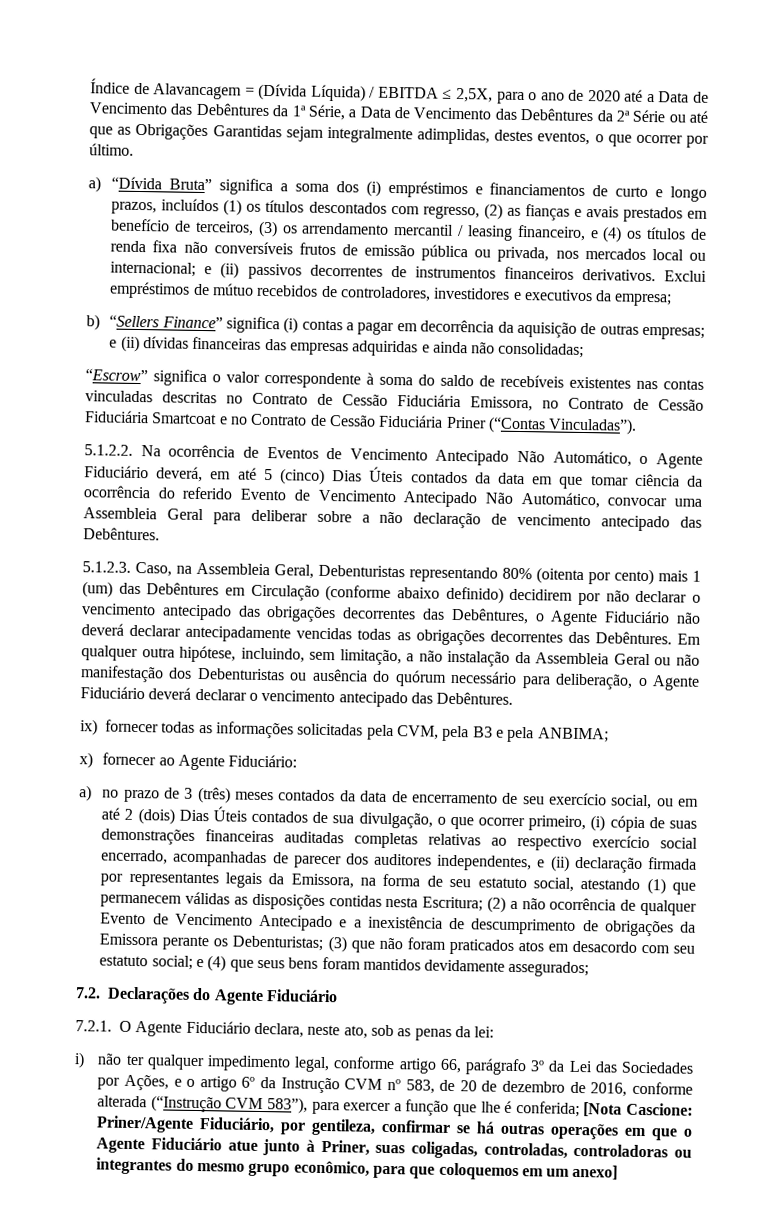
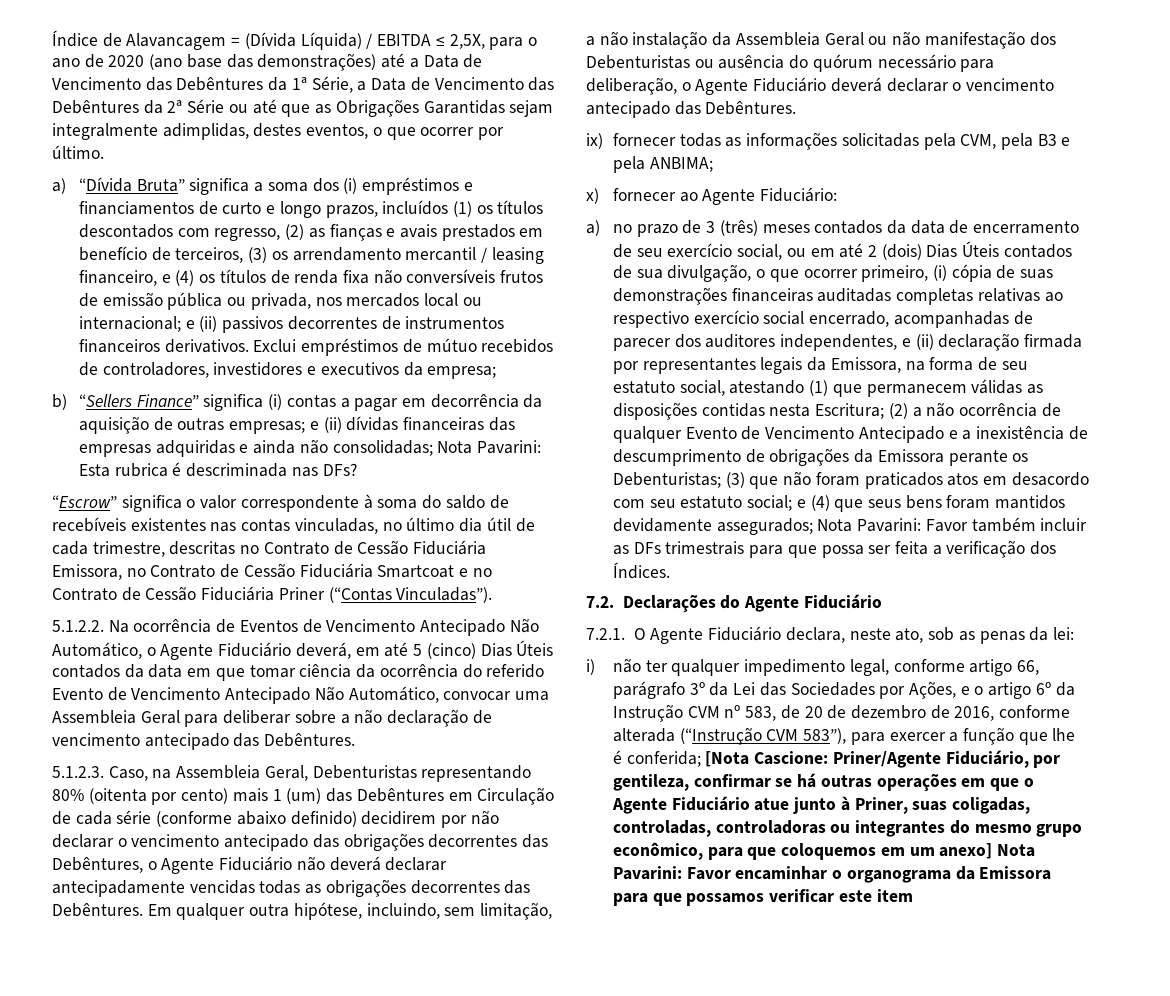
(621, 96) none -> [149,53,377,71] (ano base das demonstrações)
(585, 350) none -> [437,440,542,454] [78,462,357,477] Nota Pavarini: Esta rubrica é descriminada nas DFs?
[85,390,153,403] vinculadas -> [294,517,535,534] [52,541,165,557] vinculadas, no último dia útil de cada trimestre,
(320, 592) none -> [52,810,152,825] de cada série
(590, 969) none -> [817,517,1088,532] [612,540,1057,558] [612,562,670,579] Nota Pavarini: Favor também incluir as DFs trimestrais para que possa ser feita a verificação dos Índices.
(619, 1172) none -> [997,844,1036,857] [612,866,1052,883] [612,889,913,906] Nota Pavarini: Favor encaminhar o organograma da Emissora para que possamos verificar este item

